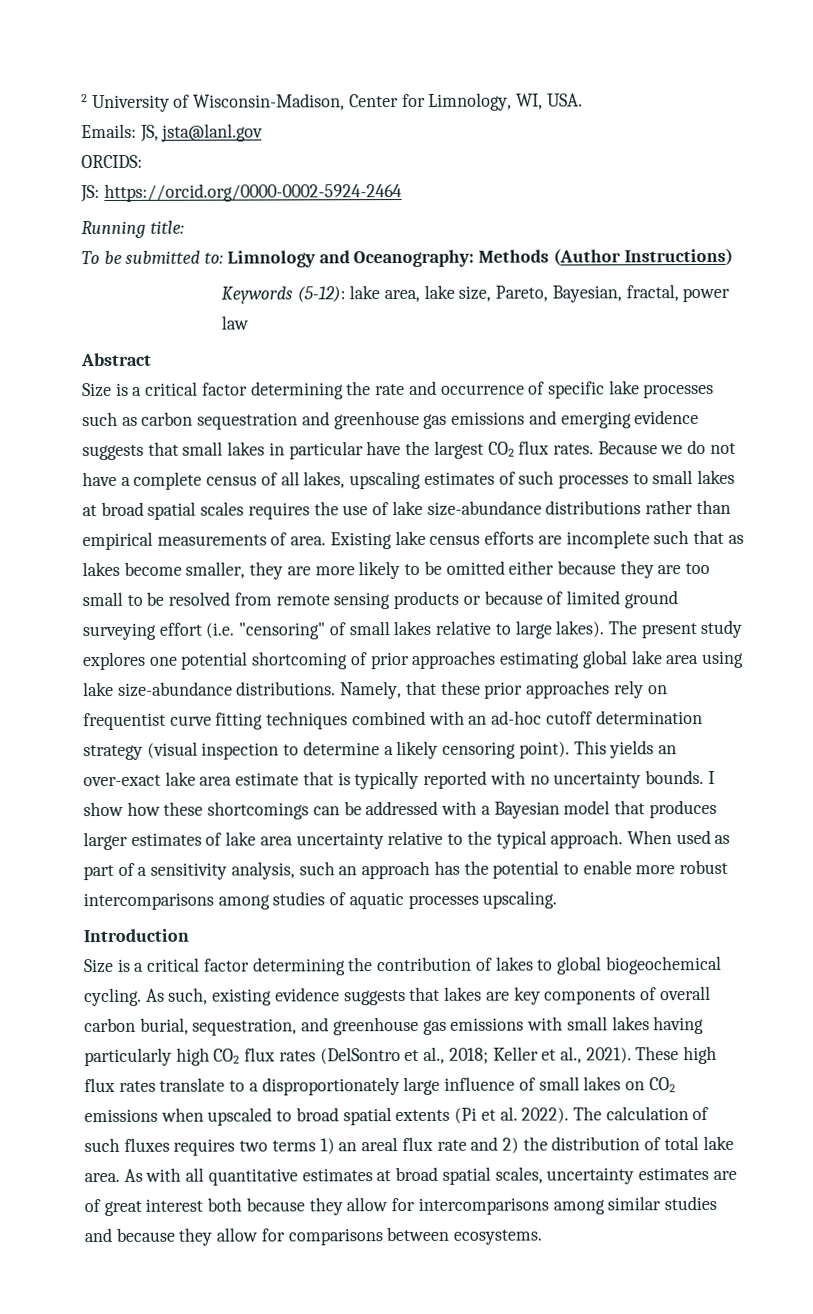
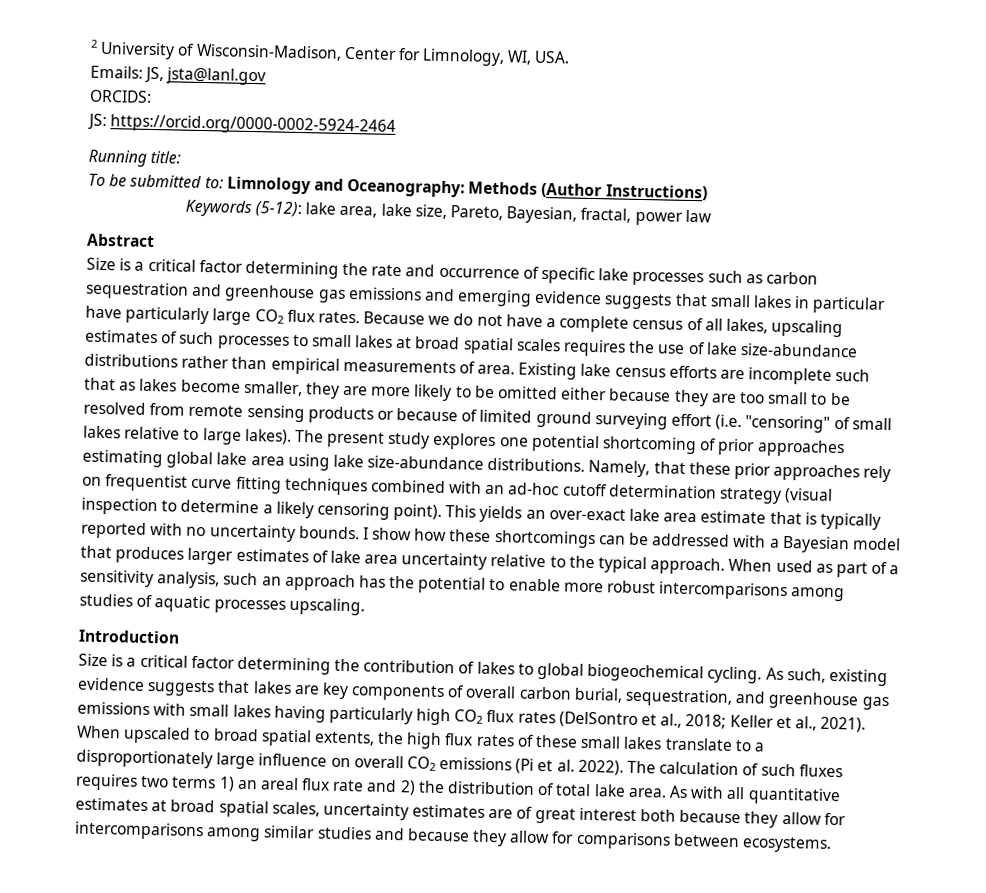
[405,440,484,459] the largest -> [125,306,252,326] particularly large
[635,1045,718,1065] [84,1077,156,1093] These high flux rates -> [76,725,663,750] When upscaled to broad spatial extents, the high flux rates of these small lakes
[518,1076,676,1093] [84,1107,451,1126] of small lakes on CO2 emissions when upscaled to broad spatial extents -> [330,755,513,771] on overall CO2 emissions

